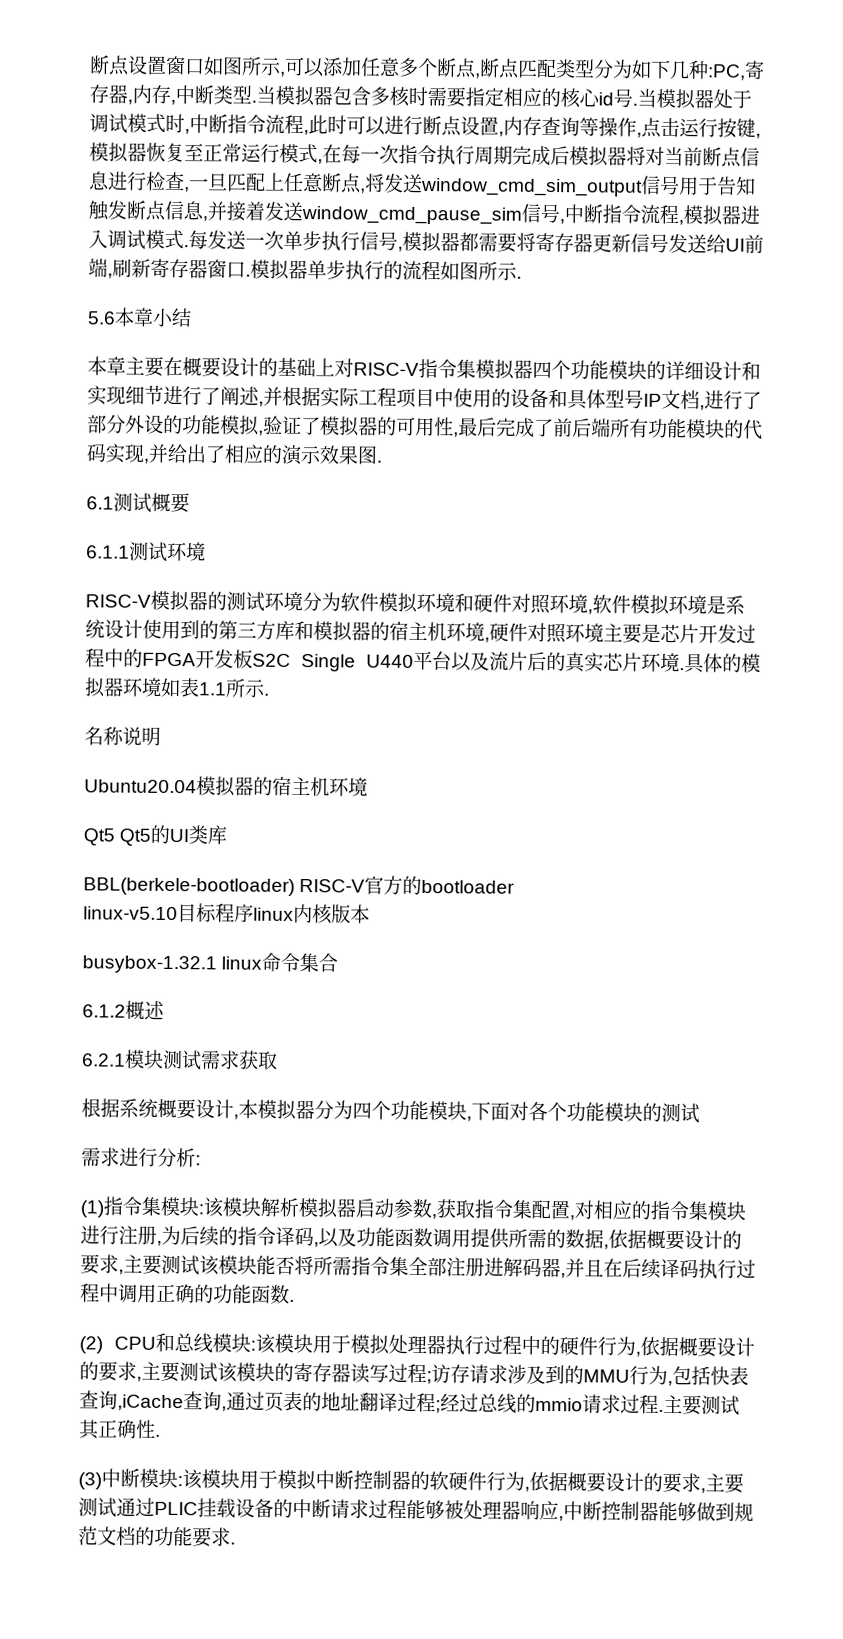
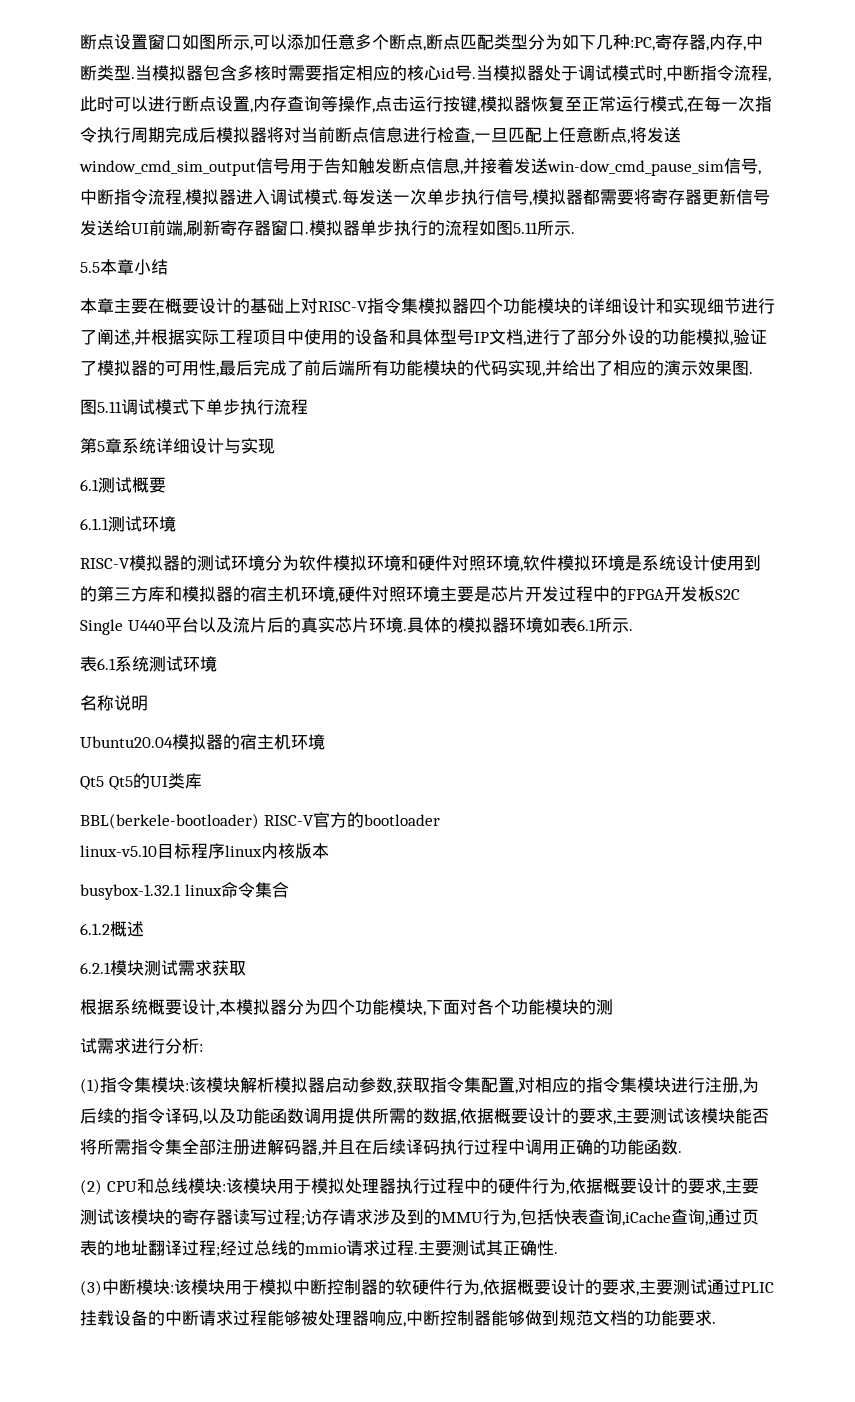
[301,206,522,225] window_cmd_pause_sim -> [547,160,724,176] win-dow_cmd_pause_sim
[478,261,522,281] [87,311,116,325] 所示. // 5.6 -> [513,220,575,236] [80,262,100,273] 5.11所示. // 5.5
(382, 461) none -> [80,399,308,415] [80,438,275,454] // 图5.11调试模式下单步执行流程 // 第5章系统详细设计与实现
[198,678,270,698] 1.1所示. -> [576,617,633,633] [80,656,217,672] 6.1所示. // 表6.1系统测试环境
[680,1103,700,1124] 试 // -> [80,1038,97,1054] // 试

